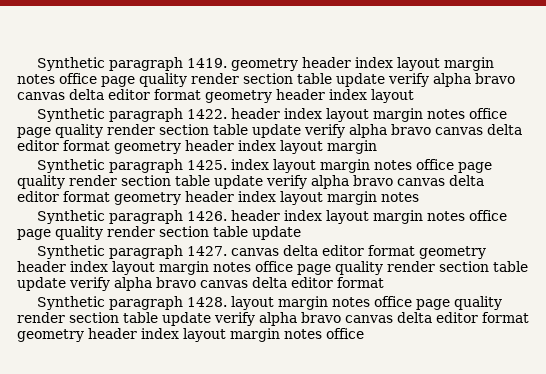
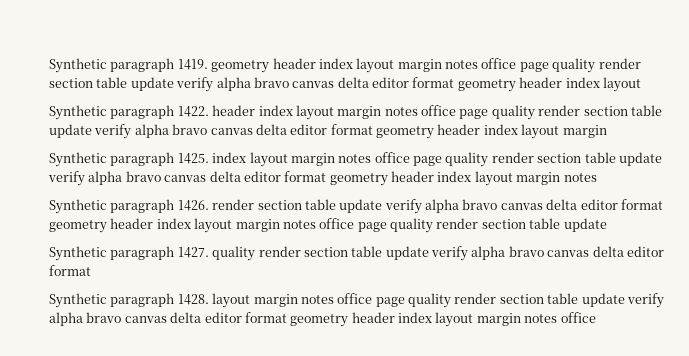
(227, 216) none -> [212,199,663,214] [49,220,107,233] render section table update verify alpha bravo canvas delta editor format geometry
[230,245,486,259] [17,261,331,275] canvas delta editor format geometry header index layout margin notes office page -> (209, 252) none

